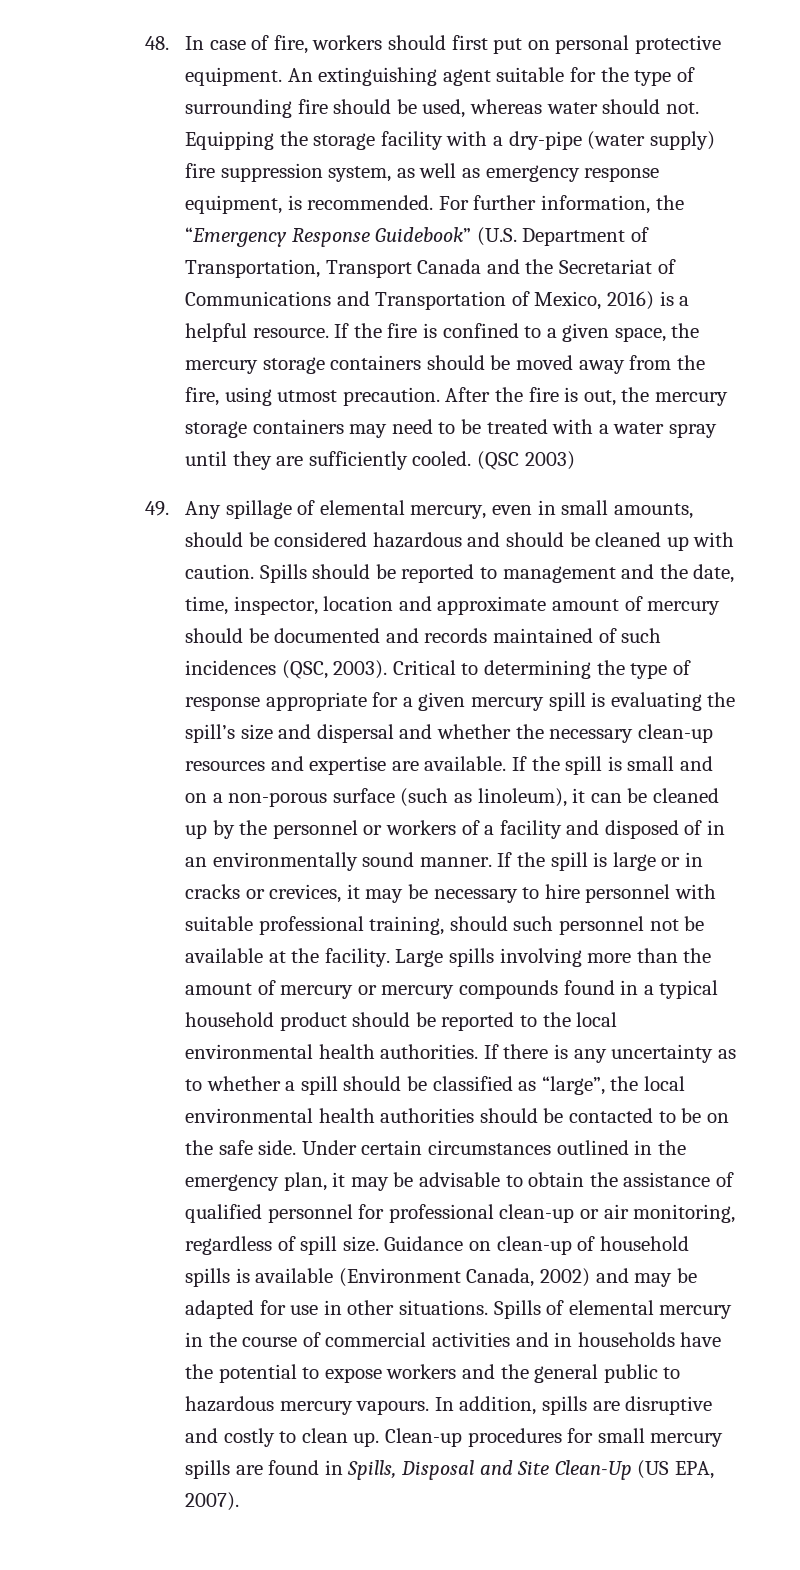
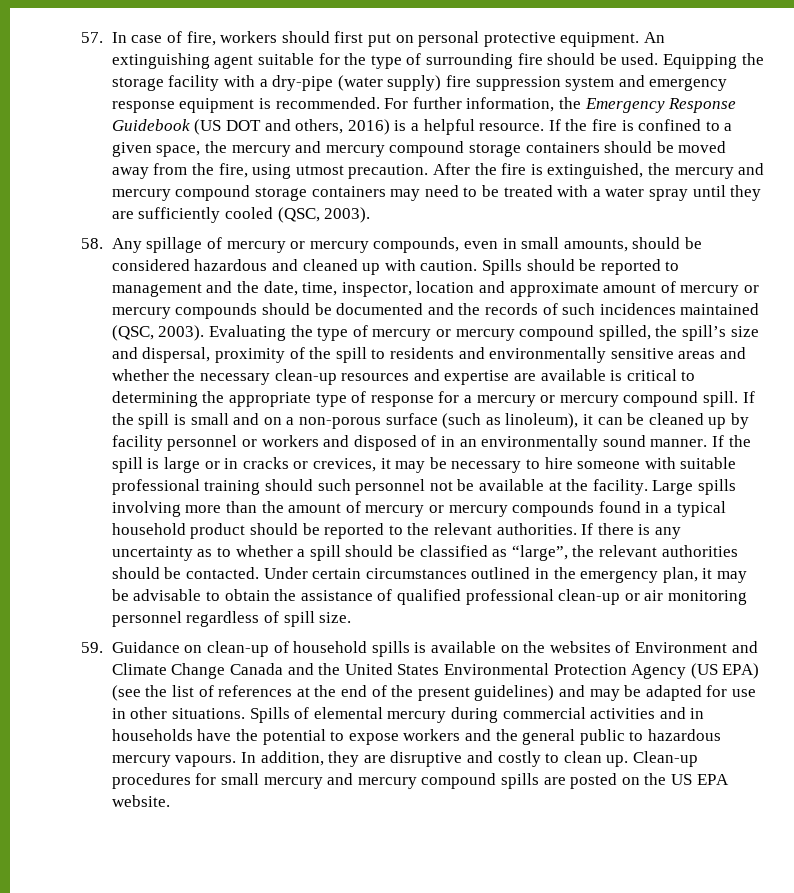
[144,36,169,50] 48. -> [81,32,104,43] 57.
[422,99,699,118] used, whereas water should not. -> [621,53,659,65] used.
[328,163,480,182] system, as well as -> [565,75,645,91] system and
[185,195,283,214] equipment, -> [179,98,255,113] equipment
[185,227,649,247] [185,259,676,278] [185,291,602,310] “Emergency Response Guidebook” (U.S. Department of Transportation, Transport Canada and the Secretariat of Communications and Transportation of Mexico, -> [584,98,737,113] [111,119,344,135] Emergency Response Guidebook (US DOT and others,
(259, 367) none -> [295,141,465,157] and mercury compound
[583,387,728,406] out, the mercury -> [547,163,765,179] [111,185,251,201] extinguished, the mercury and mercury compound
[412,451,575,470] [144,500,487,519] cooled. (QSC 2003) // 49. Any spillage of elemental mercury, -> [225,207,371,223] [81,237,460,253] cooled (QSC, 2003). // 58. Any spillage of mercury or mercury compounds,
[505,532,590,547] should be -> (299, 265) none
(721, 608) none -> [743,285,759,293] [111,303,258,319] or mercury compounds
[424,628,593,643] records maintained -> [458,303,538,315] the records
[281,660,691,679] [185,692,736,711] [185,724,394,743] (QSC, 2003). Critical to determining the type of response appropriate for a given mercury spill is evaluating the spill’s size and dispersal -> [680,303,760,315] [111,325,759,341] [111,347,716,363] maintained (QSC, 2003). Evaluating the type of mercury or mercury compound spilled, the spill’s size and dispersal, proximity of the spill to residents and environmentally sensitive areas
[424,756,507,771] available. -> [540,369,696,381] [111,391,738,407] available is critical to determining the appropriate type of response for a mercury or mercury compound spill.
[239,820,268,835] the -> [111,435,163,451] facility
[461,820,562,839] of a facility -> (319, 441) none
[585,884,671,903] personnel -> [577,461,641,469] someone
[369,916,445,935] training, -> [204,480,261,495] training
[576,1012,618,1027] [185,1044,375,1059] local environmental health -> [433,523,492,535] relevant
[643,1076,685,1091] [185,1108,729,1123] [185,1140,297,1155] local environmental health authorities should be contacted to be on the safe side. -> [598,545,738,557] [111,567,260,579] relevant authorities should be contacted.
[267,1204,385,1223] personnel for -> (461, 597) none
[633,1204,736,1223] monitoring, -> [667,590,747,605] [111,611,182,627] monitoring personnel
(379, 1244) none -> [81,642,104,653] // 59.
[338,1268,590,1287] (Environment Canada, 2002) -> [500,641,758,653] [111,663,760,679] [111,685,555,701] on the websites of Environment and Climate Change Canada and the United States Environmental Protection Agency (US EPA) (see the list of references at the end of the present guidelines)
[185,1332,321,1347] in the course of -> [450,707,498,723] during
[541,1396,587,1415] spills -> [328,751,360,767] they
[185,1460,714,1480] [185,1492,240,1511] spills are found in Spills, Disposal and Site Clean-Up (US EPA, 2007). -> [327,773,729,789] [111,795,170,807] and mercury compound spills are posted on the US EPA website.

